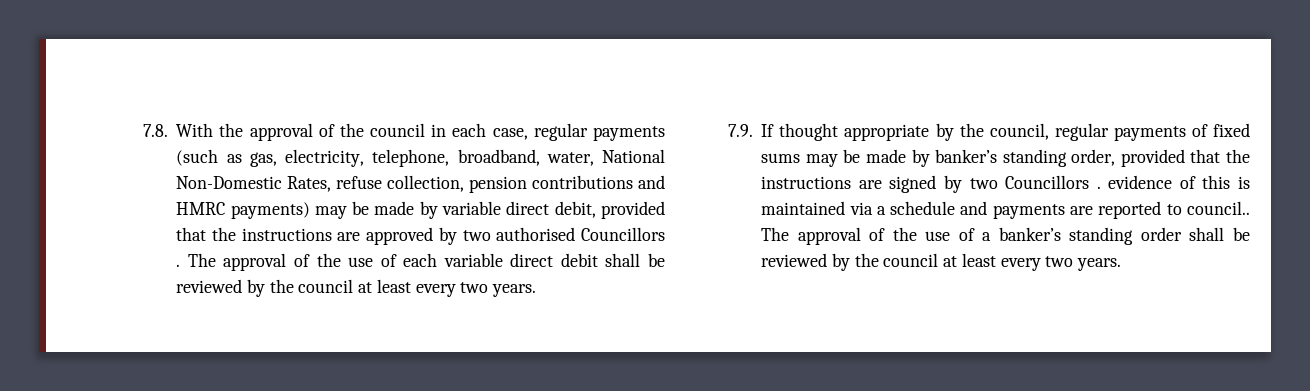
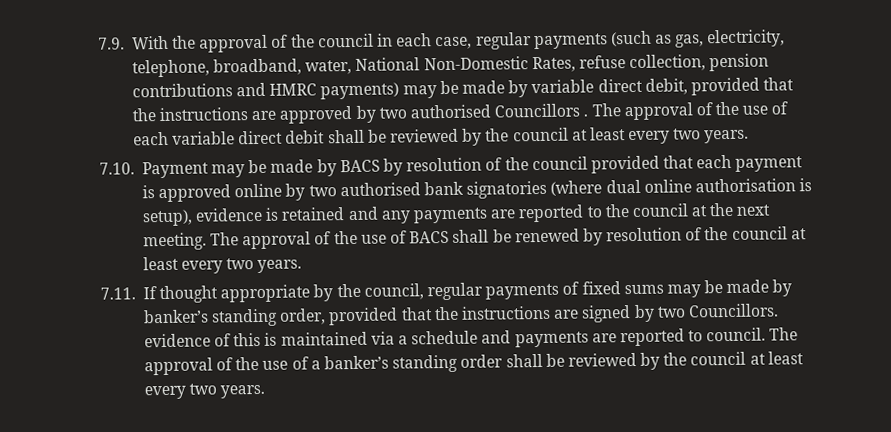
[142,124,168,137] 7.8. -> [98,37,126,50] 7.9.
[727,124,753,137] 7.9. -> [99,154,804,179] [141,178,813,203] [141,202,772,227] [142,226,807,251] [142,256,303,274] [100,287,137,300] 7.10. Payment may be made by BACS by resolution of the council provided that each payment is approved online by two authorised bank signatories (where dual online authorisation is setup), evidence is retained and any payments are reported to the council at the next meeting. The approval of the use of BACS shall be renewed by resolution of the council at least every two years. // 7.11.
[1005,175,1101,189] Councillors . -> [687,303,779,318] Councillors.
[1187,201,1250,215] council.. -> [706,327,767,342] council.

